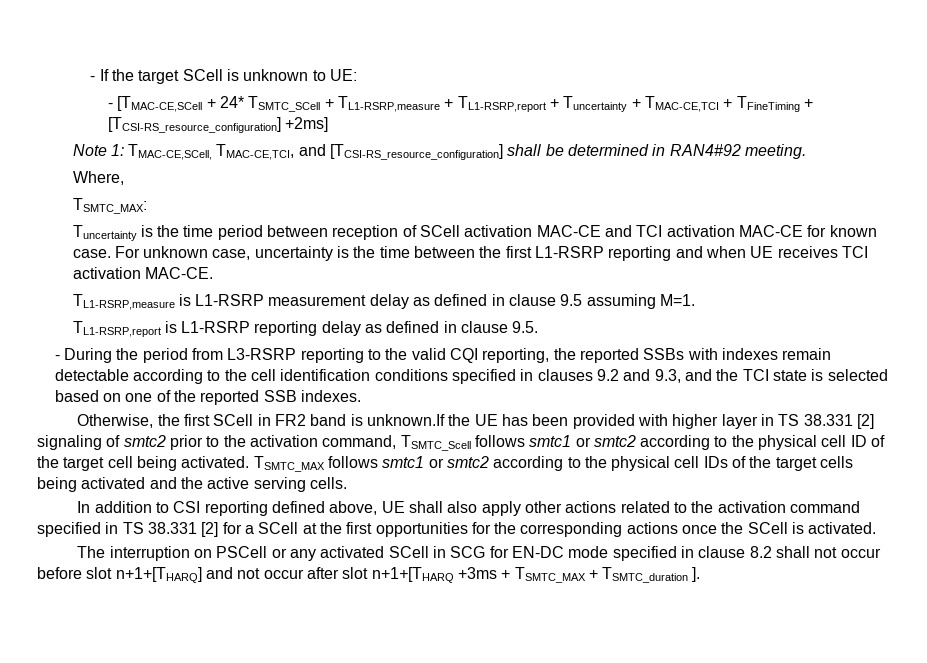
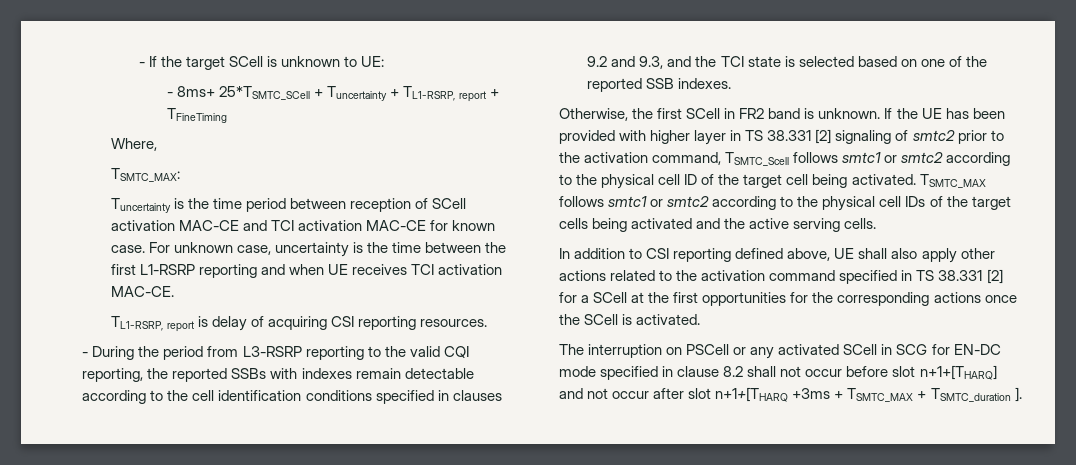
[117,96,546,112] [TMAC-CE,SCell + 24* TSMTC_SCell + TL1-RSRP,measure + TL1-RSRP,report -> [177,86,311,100] 8ms+ 25*TSMTC_SCell
[644,96,719,112] TMAC-CE,TCI -> [403,86,487,102] TL1-RSRP, report
[803,99,813,108] [108,117,329,133] [72,144,807,160] + [TCSI-RS_resource_configuration] +2ms] // Note 1: TMAC-CE,SCell, TMAC-CE,TCI, and [TCSI-RS_resource_configuration] shall be determined in RAN4#92 meeting. -> (228, 115) none
[72,294,696,310] [72,321,539,337] TL1-RSRP,measure is L1-RSRP measurement delay as defined in clause 9.5 assuming M=1. // TL1-RSRP,report is L1-RSRP reporting delay as defined in clause 9.5. -> [110,316,487,332] TL1-RSRP, report is delay of acquiring CSI reporting resources.
[366,414,445,426] unknown.If -> [818,108,893,119] unknown. If

